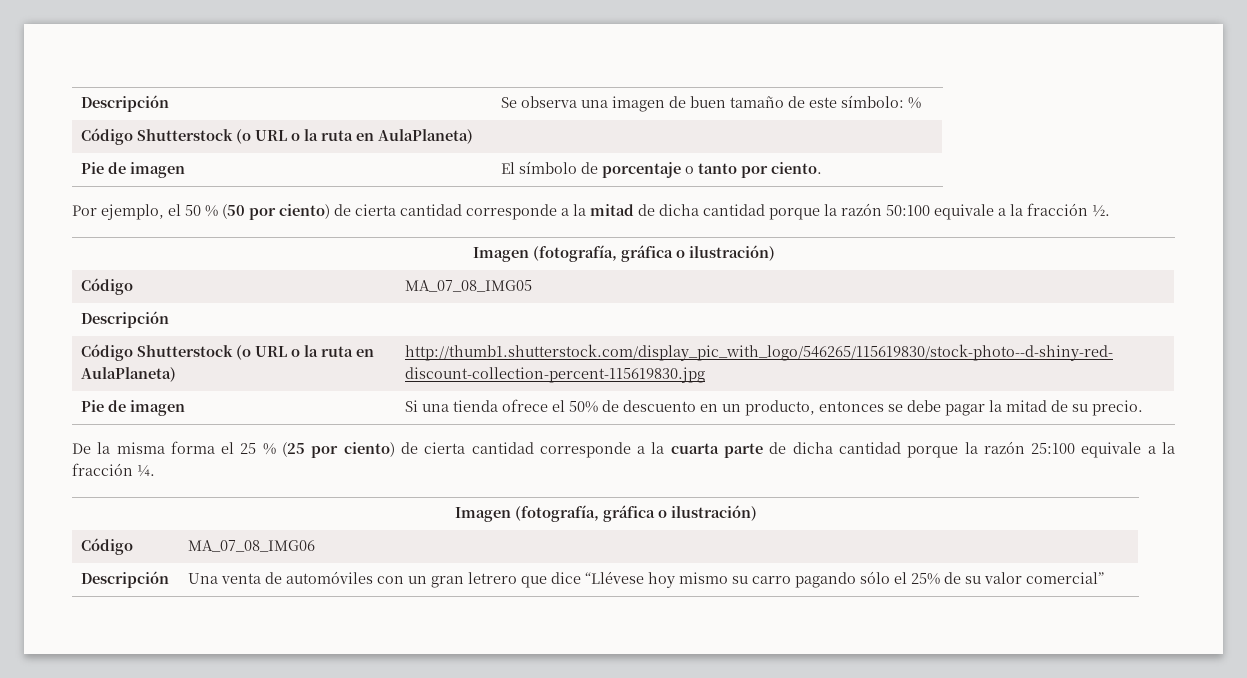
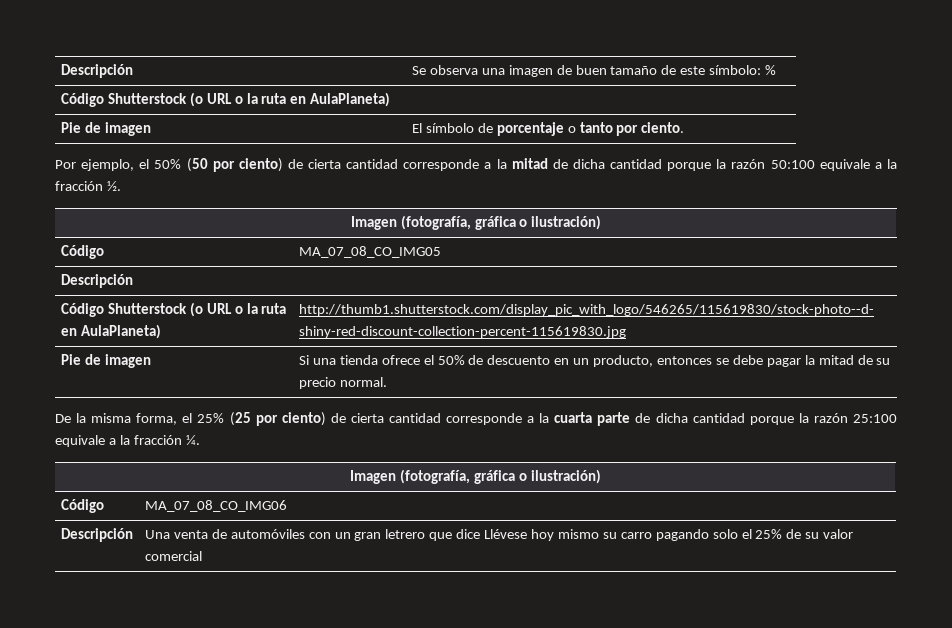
[185,205,218,217] 50 % -> [154,159,182,169] 50%
[405,280,533,292] MA_07_08_IMG05 -> [298,246,441,258] MA_07_08_CO_IMG05
[1092,400,1144,416] precio. -> [298,377,387,389] precio normal.
[170,441,276,455] forma el 25 % -> [136,413,225,425] forma, el 25%
[188,540,316,552] MA_07_08_IMG06 -> [144,500,287,512] MA_07_08_CO_IMG06
[585,571,645,584] “Llévese -> [484,529,528,539] Llévese
[860,571,891,584] sólo -> [712,529,738,539] solo
[1026,572,1105,584] comercial” -> [144,551,202,561] comercial

